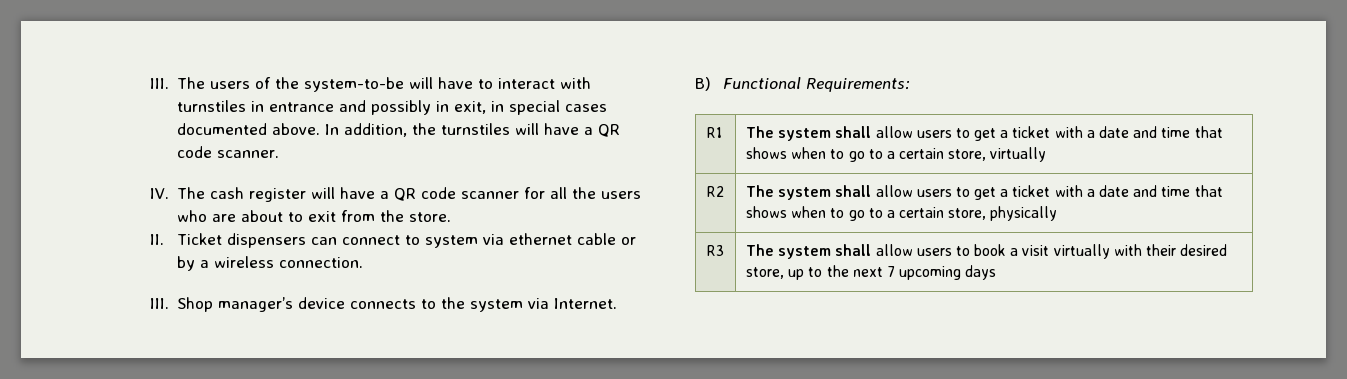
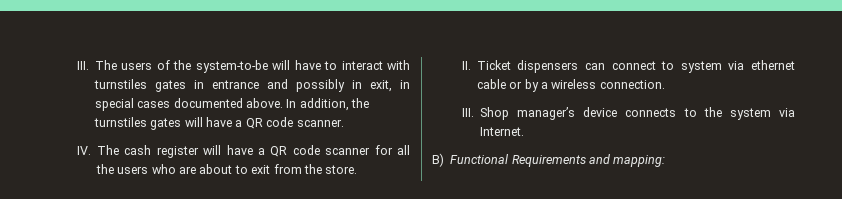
(247, 106) none -> [154,80,186,92] gates
(511, 129) none -> [150,118,182,130] gates
[805,78,910,92] [705,127,722,138] [745,126,1223,141] [745,147,1047,162] [705,186,724,197] [745,185,1223,200] [745,206,1058,221] [705,245,724,256] [745,244,1228,259] [745,265,997,280] Requirements: // R1 | The system shall allow users to get a ticket with a date and time that shows when to go to a certain store, virtually // R2 | The system shall allow users to get a ticket with a date and time that shows when to go to a certain store, physically // R3 | The system shall allow users to book a visit virtually with their desired store, up to the next 7 upcoming days -> [511,154,666,167] Requirements and mapping:

